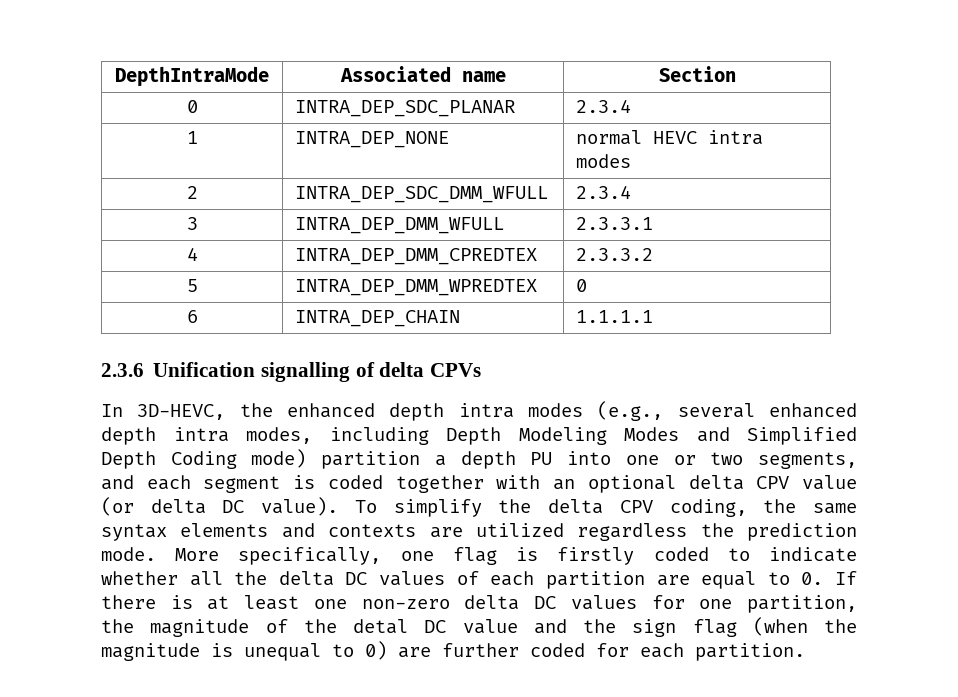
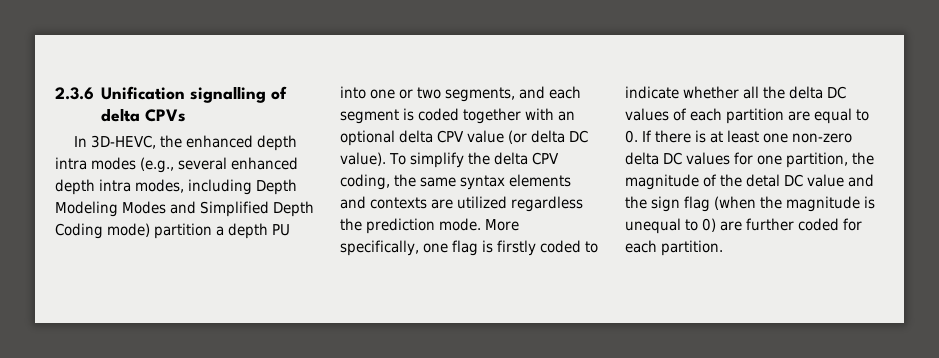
[115,66,269,87] [339,66,506,82] [658,66,736,82] [186,100,198,113] [295,100,516,117] [576,99,632,113] [186,131,198,144] [295,131,450,148] [576,130,764,145] [576,154,632,168] [186,186,198,199] [295,186,549,203] [576,185,632,199] [186,217,198,230] [295,217,505,234] [576,217,654,230] [186,247,198,261] [295,248,538,265] [576,248,654,261] [186,279,198,292] [295,279,538,296] [576,279,588,292] [186,310,198,323] [295,310,461,327] [576,310,654,323] DepthIntraMode | Associated name | Section // 0 | INTRA_DEP_SDC_PLANAR | 2.3.4 // 1 | INTRA_DEP_NONE | normal HEVC intra modes // 2 | INTRA_DEP_SDC_DMM_WFULL | 2.3.4 // 3 | INTRA_DEP_DMM_WFULL | 2.3.3.1 // 4 | INTRA_DEP_DMM_CPREDTEX | 2.3.3.2 // 5 | INTRA_DEP_DMM_WPREDTEX | 0 // 6 | INTRA_DEP_CHAIN | 1.1.1.1 // -> (55, 93) none

